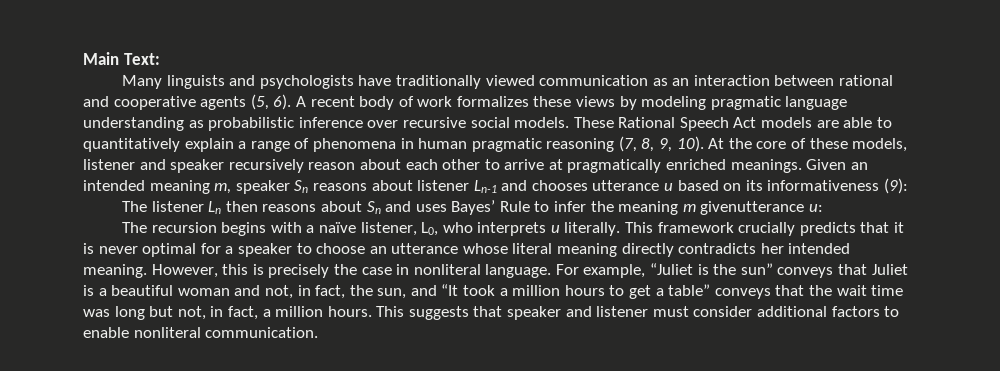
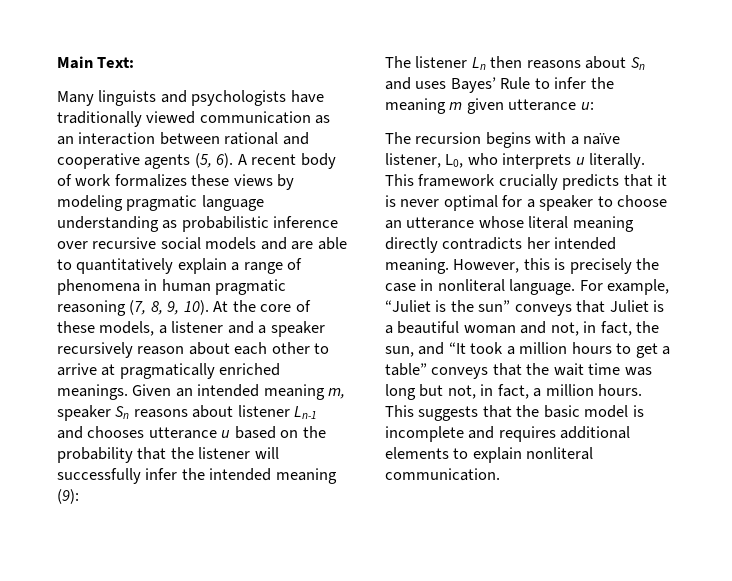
[514,117,813,131] models. These Rational Speech Act models -> [205,237,287,250] models and
(908, 145) none -> [158,325,167,334] a
(166, 164) none -> [258,325,267,334] a
[745,180,880,191] its informativeness -> [302,426,326,438] [57,447,279,463] [57,468,337,484] the probability that the listener will successfully infer the intended meaning
[700,201,805,215] givenutterance -> [466,98,577,114] given utterance
[507,306,900,320] [83,327,129,338] speaker and listener must consider additional factors to enable -> [516,405,644,418] [385,426,631,442] [385,447,522,463] the basic model is incomplete and requires additional elements to explain

